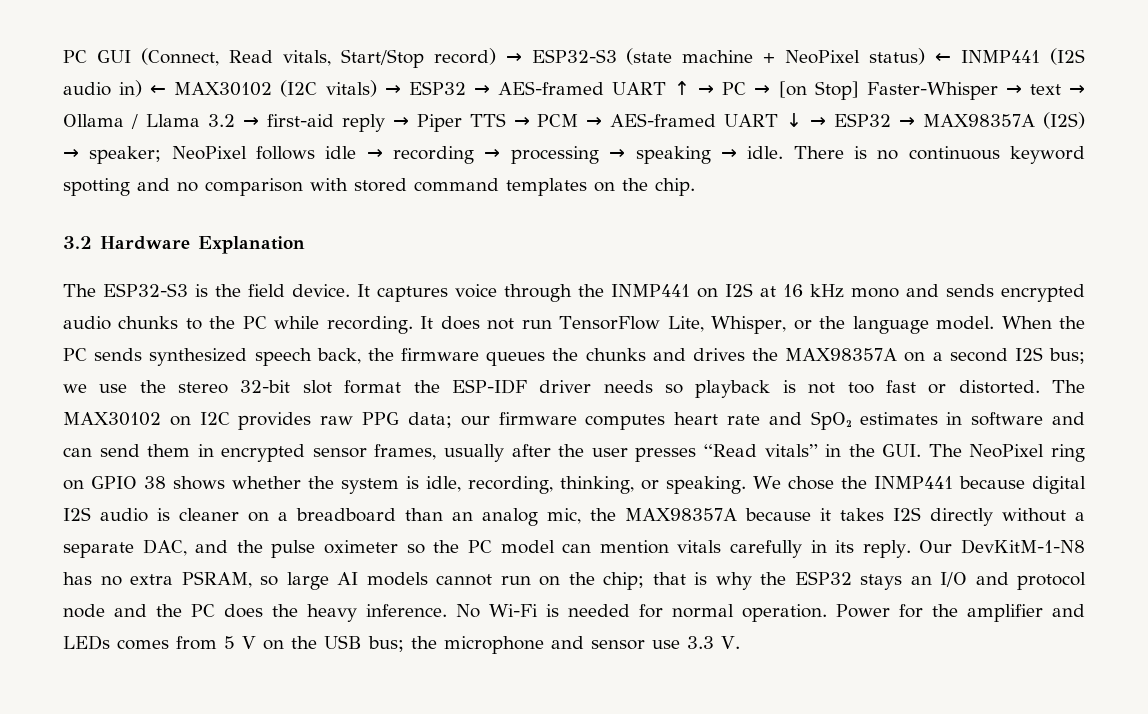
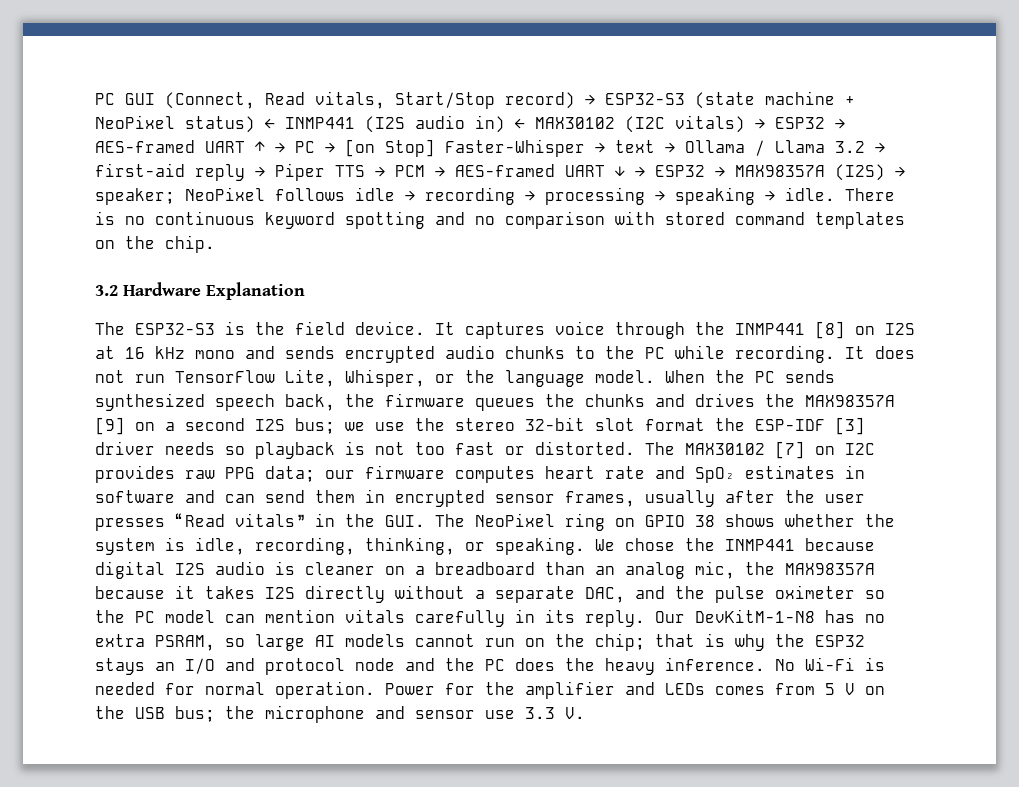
(690, 290) none -> [815,321,845,339] [8]
(898, 354) none -> [95,417,125,435] [9]
(527, 386) none -> [835,417,865,435] [3]
(161, 419) none -> [775,441,805,459] [7]

